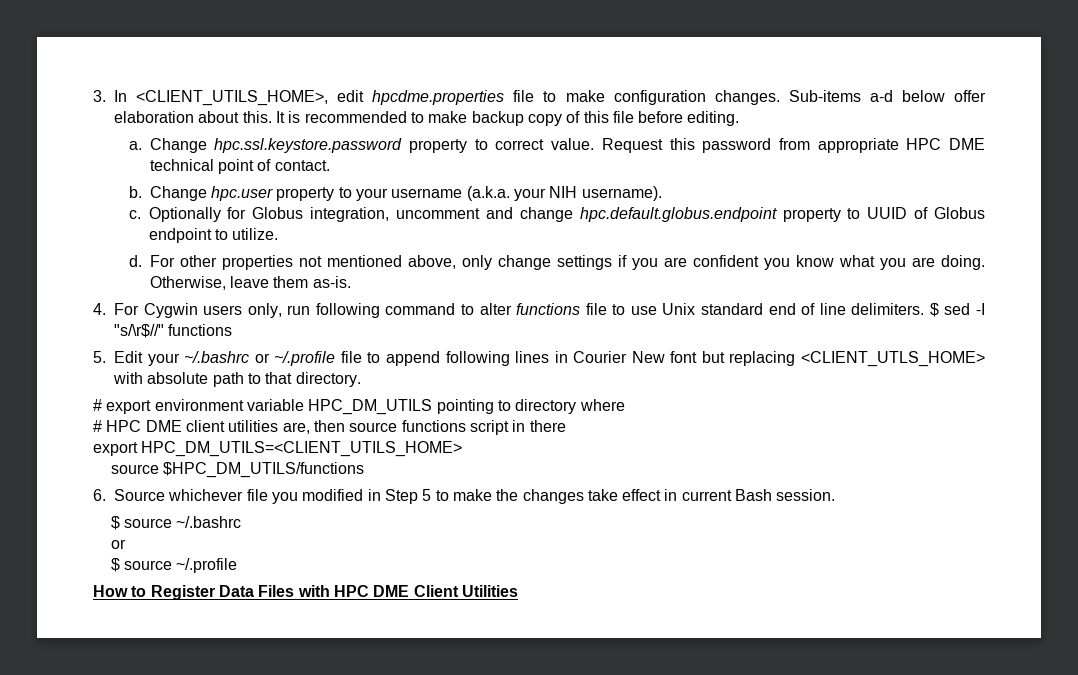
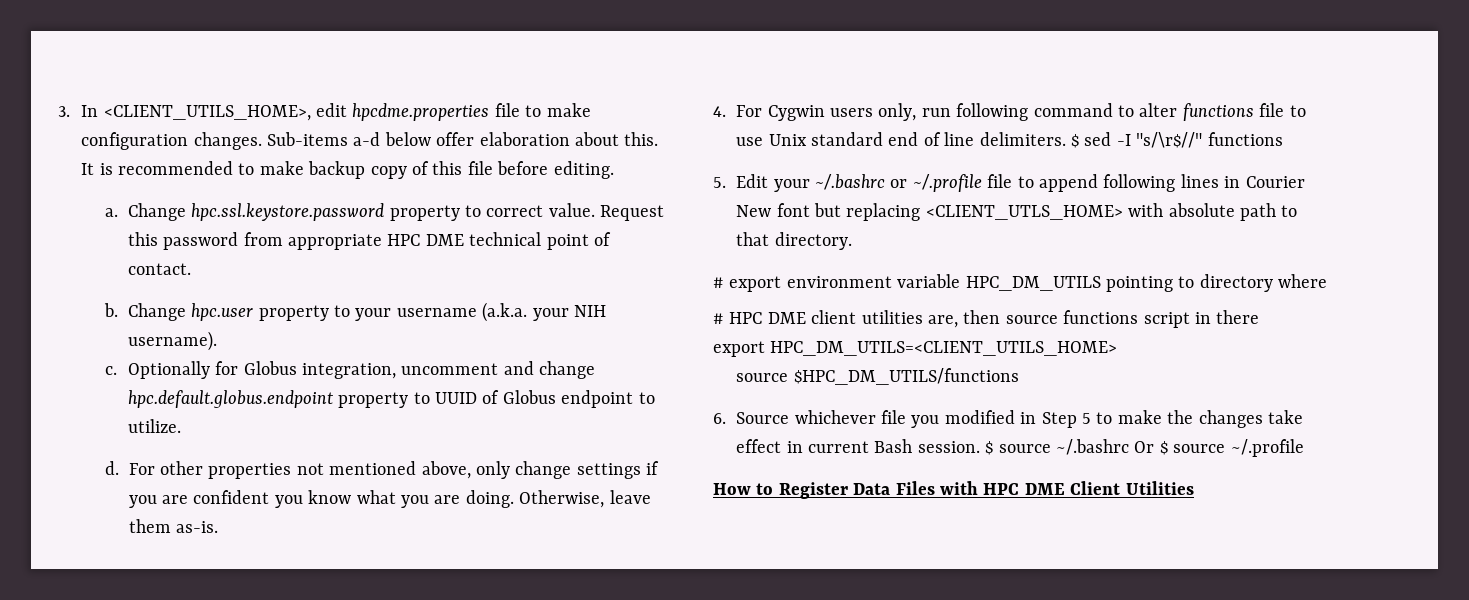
(836, 495) // -> (980, 447) none
[110,539,126,549] // or // -> [1134,441,1155,453] Or

